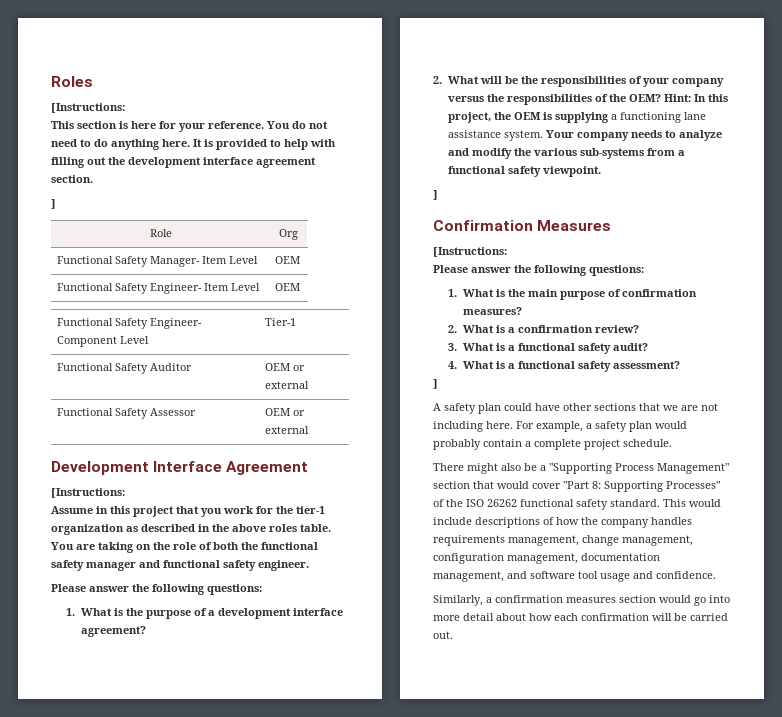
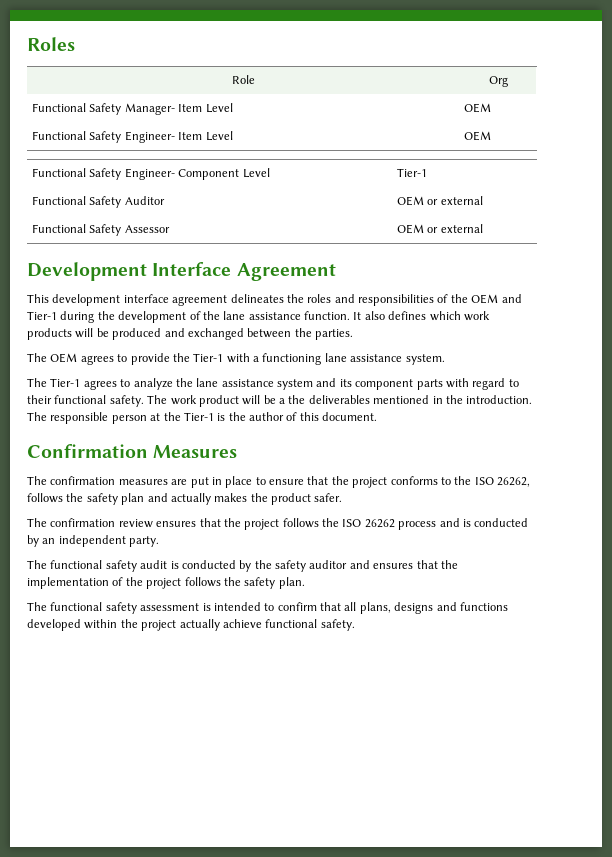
[51,103,125,113] [51,121,328,132] [51,139,336,150] [51,157,316,168] [51,175,93,183] [51,199,56,209] // [Instructions: // This section is here for your reference. You do not need to do anything here. It is provided to help with filling out the development interface agreement section. // ] -> (75, 44) none
[51,488,125,498] [51,506,325,517] [51,524,331,535] [51,542,318,553] [51,560,309,571] [51,584,262,595] [65,608,343,619] [80,626,146,637] [433,76,724,87] [447,94,728,105] [447,112,609,123] [Instructions: // Assume in this project that you work for the tier-1 organization as described in the above roles table. You are taking on the role of both the functional safety manager and functional safety engineer. // Please answer the following questions: // 1. What is the purpose of a development interface agreement? // 2. What will be the responsibilities of your company versus the responsibilities of the OEM? Hint: In this project, the OEM is supplying -> [27,294,522,306] [27,311,490,323] [27,328,353,340] [27,353,250,365] This development interface agreement delineates the roles and responsibilities of the OEM and Tier-1 during the development of the lane assistance function. It also defines which work products will be produced and exchanged between the parties. // The OEM agrees to provide the Tier-1 with
[545,130,722,141] [447,148,685,159] [447,166,601,177] [433,190,438,200] [433,220,612,231] [433,247,507,257] [433,265,644,276] [447,289,697,300] [462,307,522,315] [447,325,639,333] [447,343,648,354] [447,361,680,372] [433,379,438,389] [433,403,718,414] [433,421,687,432] [433,439,672,450] [433,463,729,474] [433,481,720,492] [433,499,721,510] [433,517,692,528] [433,535,693,546] [433,553,660,564] [433,571,716,582] [433,595,730,606] [433,613,728,621] [433,631,453,639] Your company needs to analyze and modify the various sub-systems from a functional safety viewpoint. // ] // Confirmation Measures // [Instructions: // Please answer the following questions: // 1. What is the main purpose of confirmation measures? // 2. What is a confirmation review? // 3. What is a functional safety audit? // 4. What is a functional safety assessment? // ] // A safety plan could have other sections that we are not including here. For example, a safety plan would probably contain a complete project schedule. // There might also be a "Supporting Process Management" section that would cover "Part 8: Supporting Processes" of the ISO 26262 functional safety standard. This would include descriptions of how the company handles requirements management, change management, configuration management, documentation management, and software tool usage and confidence. // Similarly, a confirmation measures section would go into more detail about how each confirmation will be carried out. -> [27,378,519,390] [27,395,533,407] [27,412,378,424] [27,444,238,458] [27,476,530,488] [27,493,343,505] [27,518,529,530] [27,535,160,547] [27,560,458,572] [27,577,305,589] [27,602,508,614] [27,619,355,631] // The Tier-1 agrees to analyze the lane assistance system and its component parts with regard to their functional safety. The work product will be a the deliverables mentioned in the introduction. The responsible person at the Tier-1 is the author of this document. // Confirmation Measures // The confirmation measures are put in place to ensure that the project conforms to the ISO 26262, follows the safety plan and actually makes the product safer. // The confirmation review ensures that the project follows the ISO 26262 process and is conducted by an independent party. // The functional safety audit is conducted by the safety auditor and ensures that the implementation of the project follows the safety plan. // The functional safety assessment is intended to confirm that all plans, designs and functions developed within the project actually achieve functional safety.

